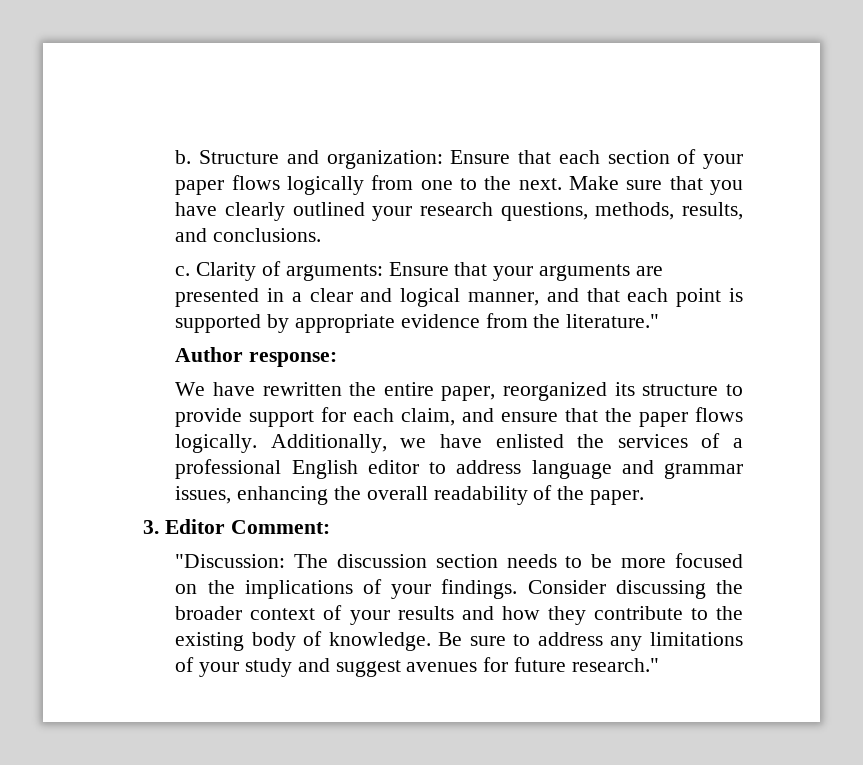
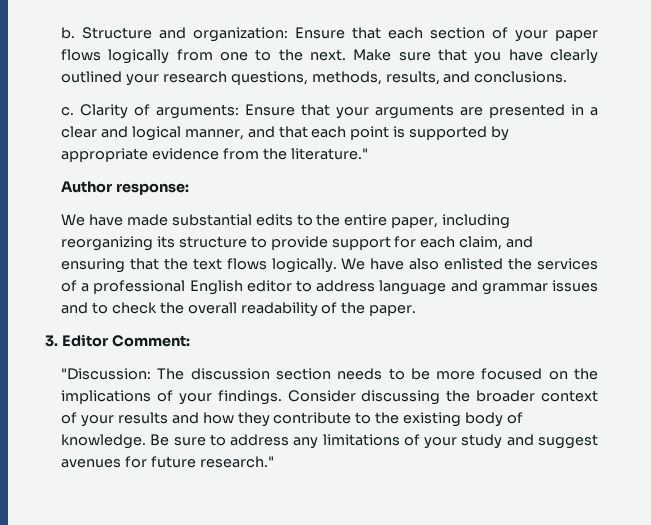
[262,382,342,396] rewritten -> [126,214,313,226] made substantial edits to
[503,382,608,401] reorganized -> [442,214,511,229] [61,236,154,251] including reorganizing
[501,412,559,422] ensure -> [61,258,126,273] ensuring
[639,412,689,427] paper -> [192,258,222,270] text
[270,434,483,453] Additionally, we have -> [341,258,440,270] We have also
[175,486,329,505] issues, enhancing -> [551,280,598,292] [61,302,157,314] issues and to check

